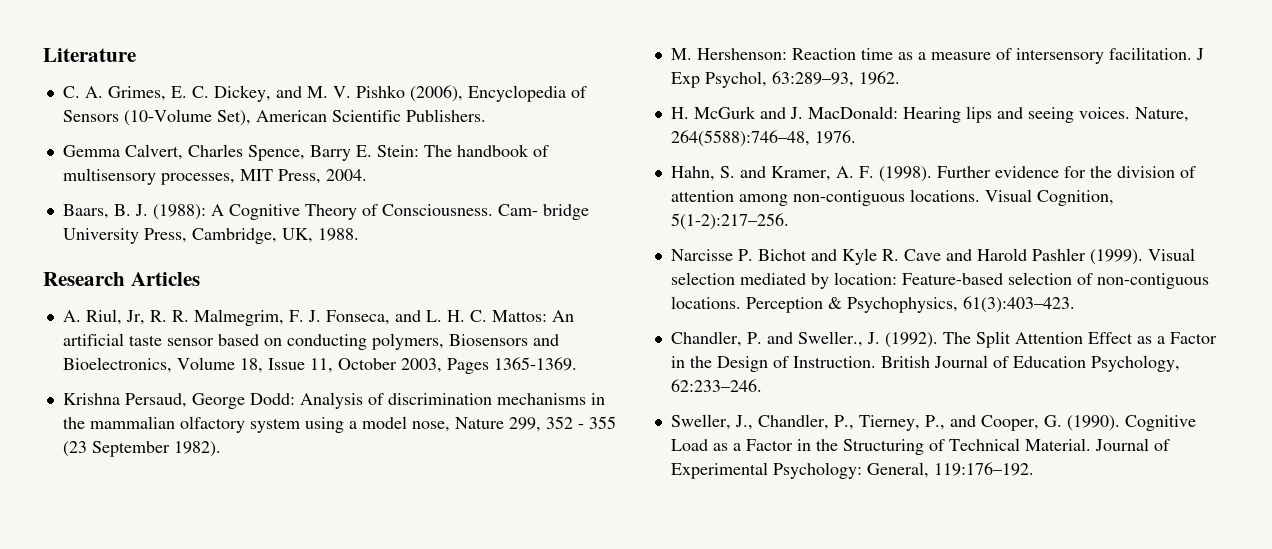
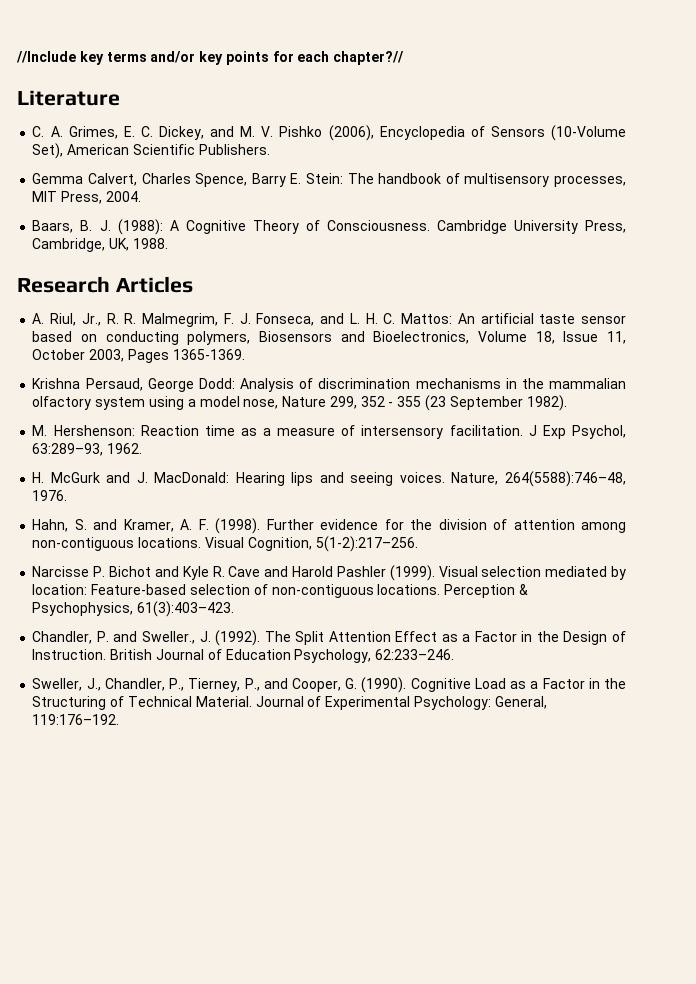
(43, 55) none -> [16,51,405,65] //Include key terms and/or key points for each chapter?// //
[497,204,589,220] Cam- bridge -> [436,220,507,234] Cambridge
[125,310,145,325] Jr, -> [81,313,101,326] Jr.,

